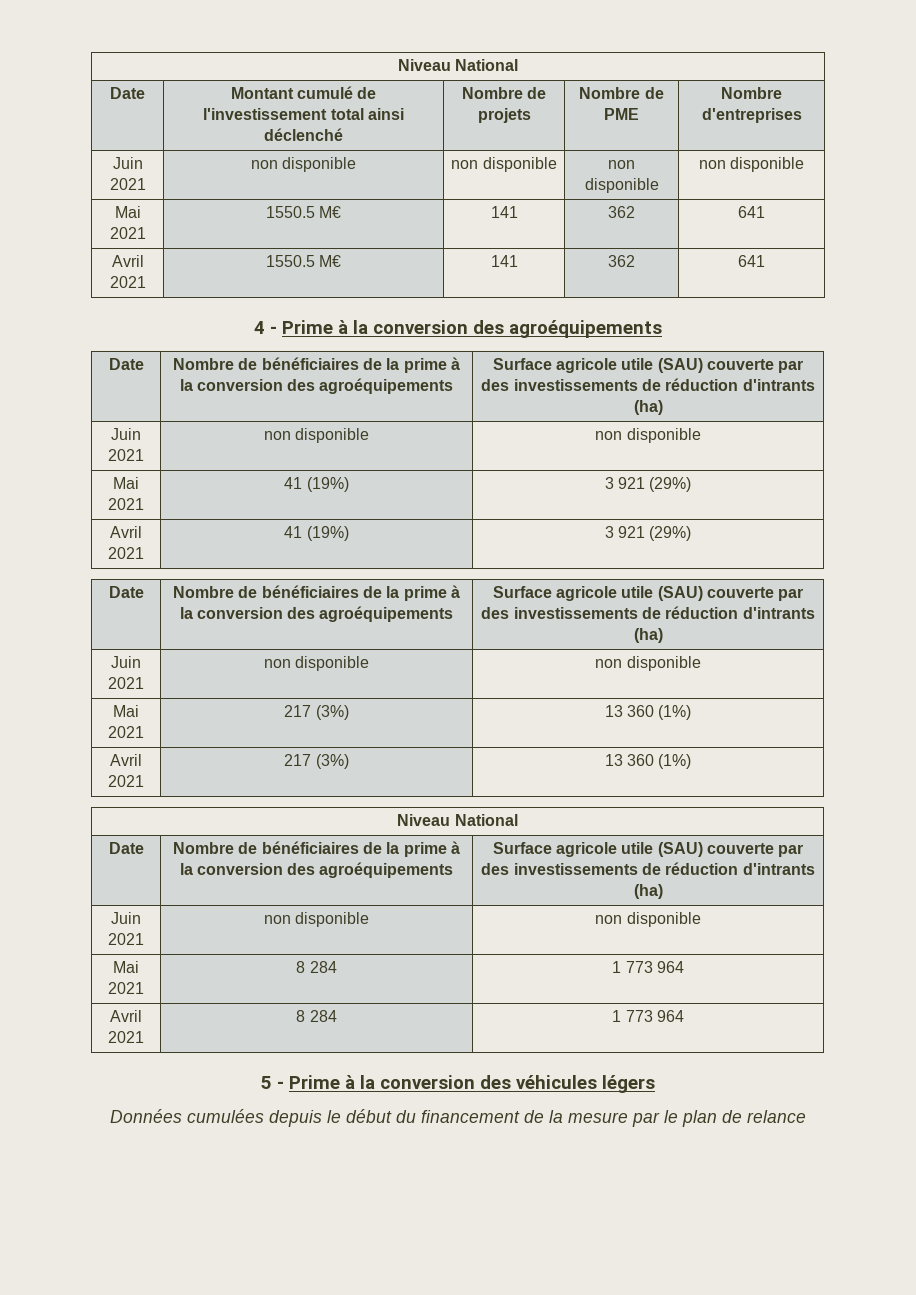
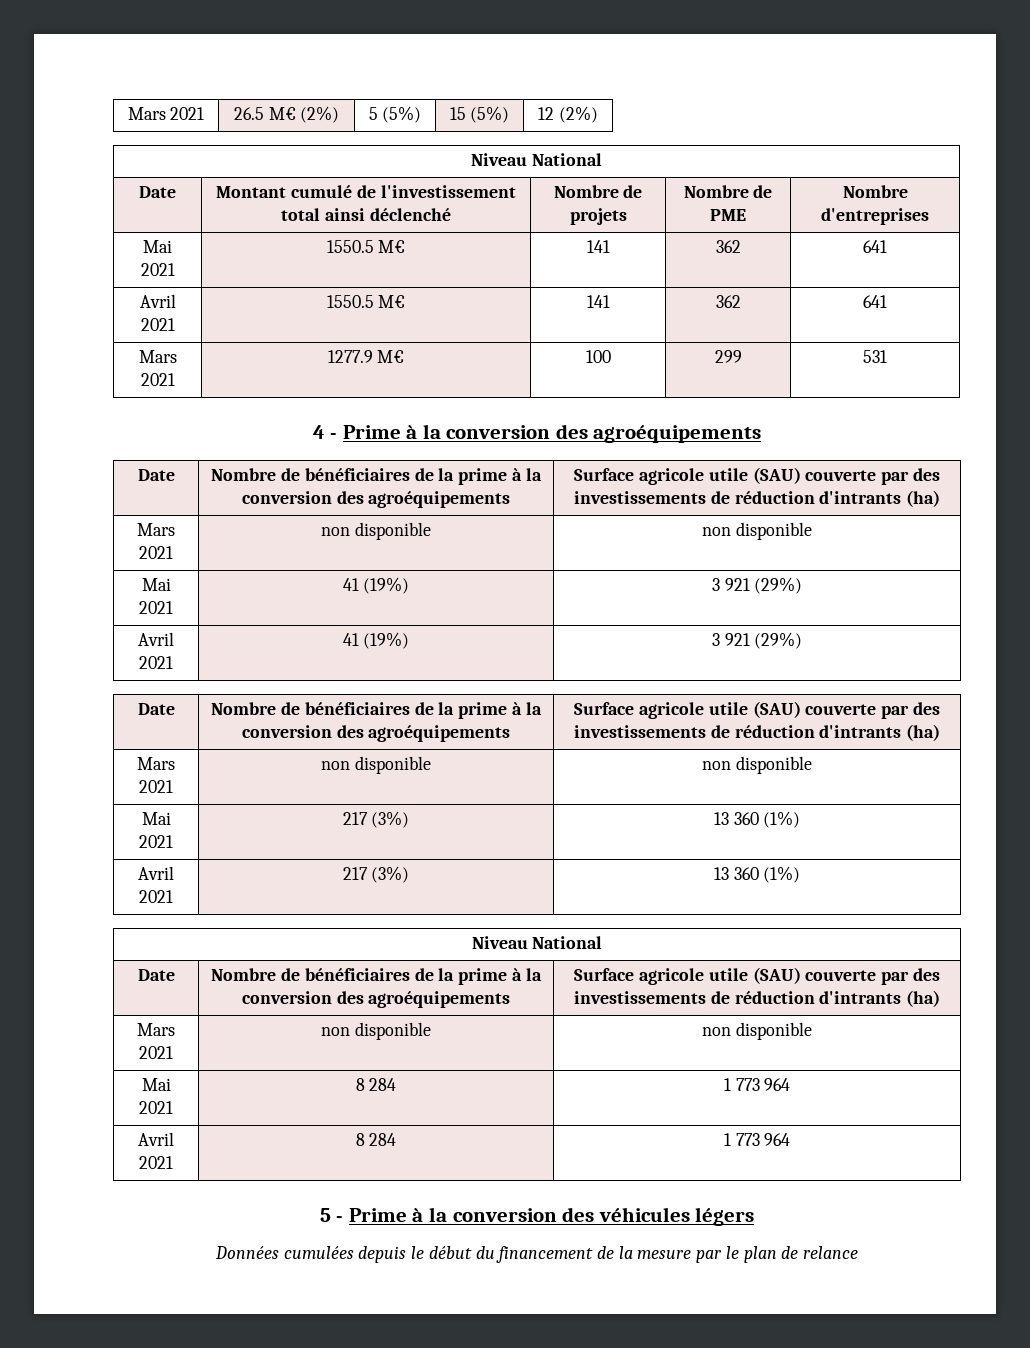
(397, 65) none -> [127,107,205,120] [233,106,340,123] [368,106,422,123] [449,106,510,123] [538,106,598,123] Mars 2021 | 26.5 M€ (2%) | 5 (5%) | 15 (5%) | 12 (2%) //
[112,157,143,169] [109,178,146,190] [250,157,357,172] [451,157,557,172] [608,160,635,169] [584,178,659,193] [698,157,805,172] // Juin 2021 | non disponible | non disponible | non disponible | non disponible -> (929, 216) none
(765, 261) none -> [138,350,177,363] [140,373,175,386] [327,350,405,363] [585,350,611,363] [714,350,742,363] [863,350,887,363] // Mars 2021 | 1277.9 M€ | 100 | 299 | 531
[111,428,141,440] Juin -> [137,523,175,536] Mars
[111,656,141,668] Juin -> [137,757,175,770] Mars
[111,912,141,924] Juin -> [137,1023,175,1036] Mars

